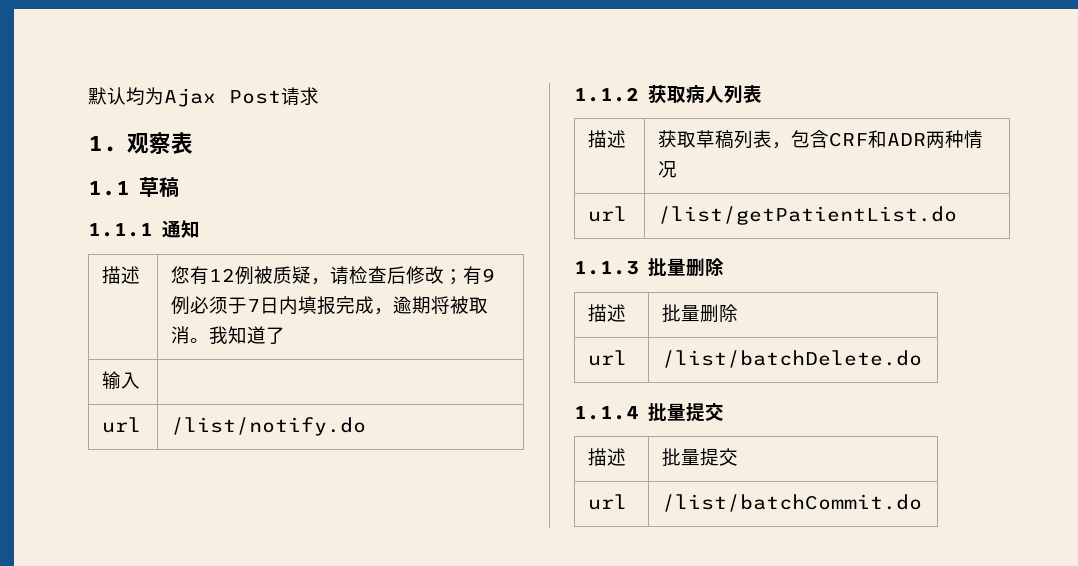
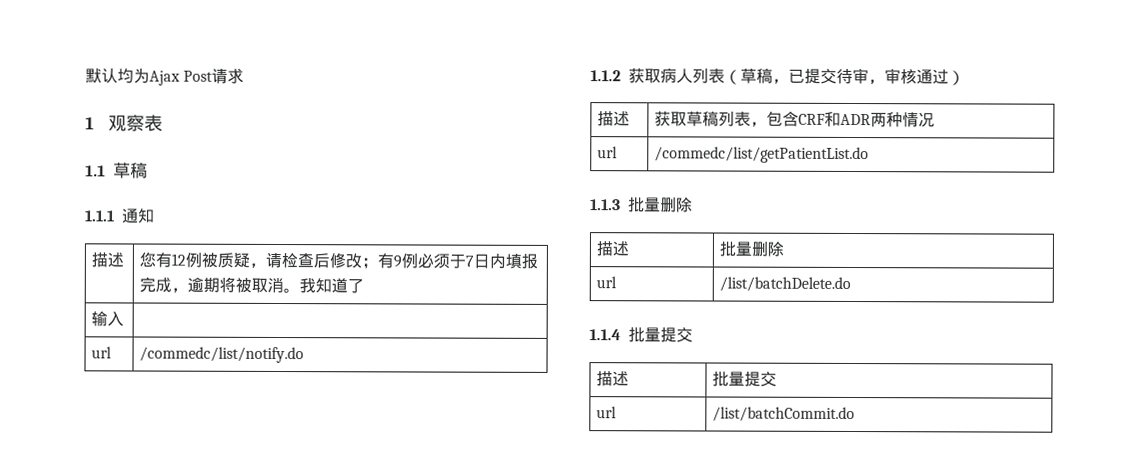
[88,135,118,152] 1. -> [85,116,94,130] 1
[171,417,367,436] /list/notify.do -> [139,346,305,364] /commedc/list/notify.do
(763, 94) none -> [724,68,965,86] （草稿，已提交待审，审核通过）
[658,206,958,225] /list/getPatientList.do -> [654,146,870,164] /commedc/list/getPatientList.do

